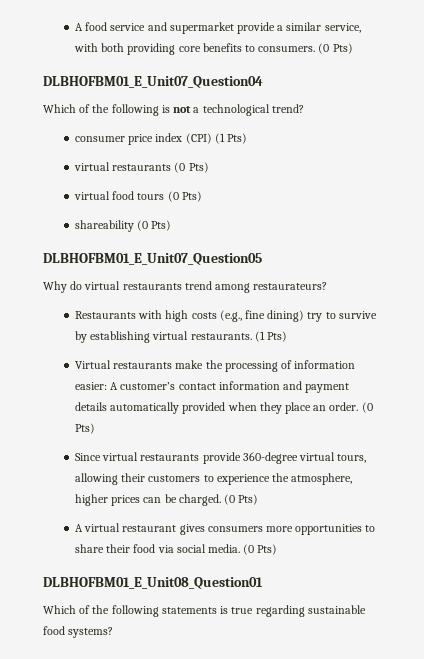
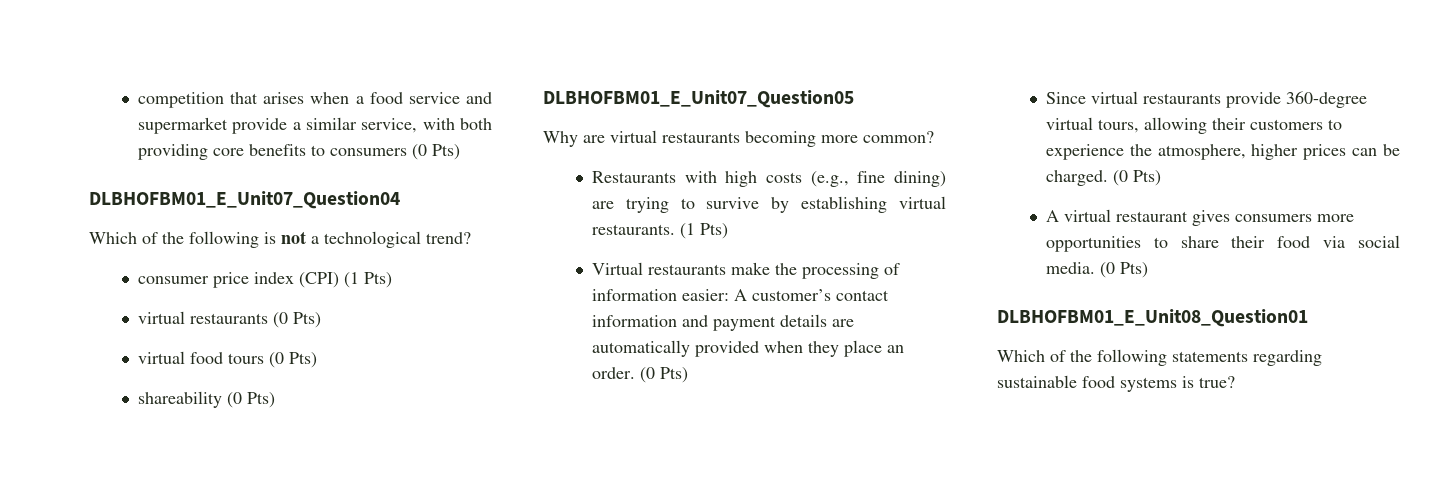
[74,23,83,31] A -> [137,92,364,108] competition that arises when a
[258,46,316,52] consumers. -> [329,148,407,156] consumers
[70,281,328,293] do virtual restaurants trend among restaurateurs? -> [583,130,934,147] are virtual restaurants becoming more common?
[307,312,323,322] try -> [591,197,669,213] are trying
(107, 406) none -> [831,319,854,327] are
[220,606,254,614] is true -> (1248, 356) none
[68,627,114,638] systems? -> [1120,376,1235,392] systems is true?

